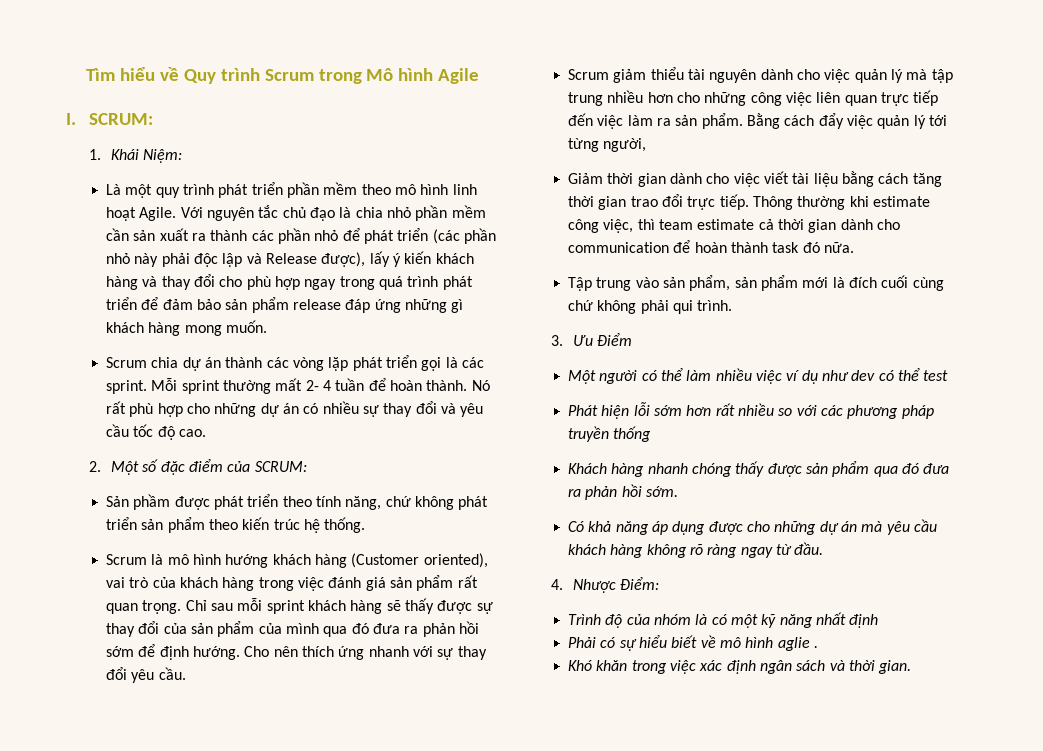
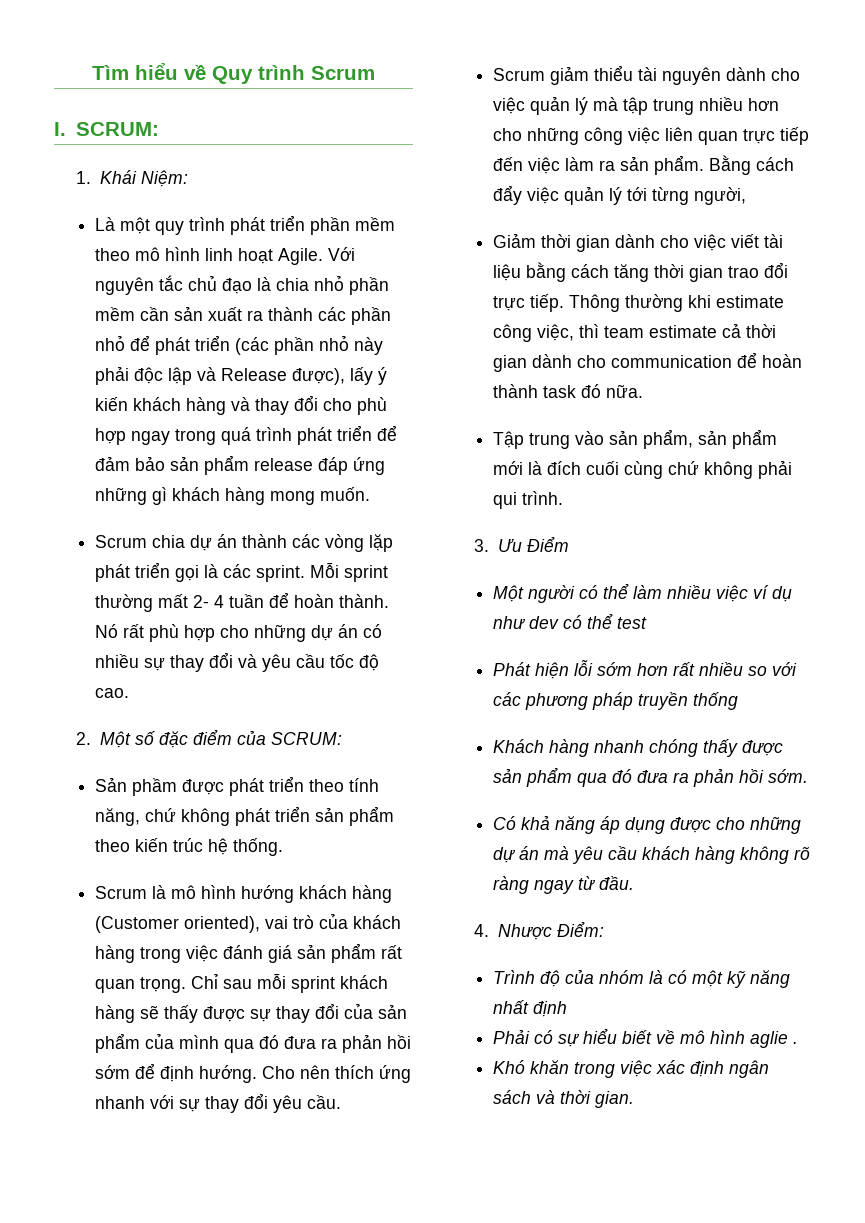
[318,68,480,84] trong Mô hình Agile -> (375, 73) none

